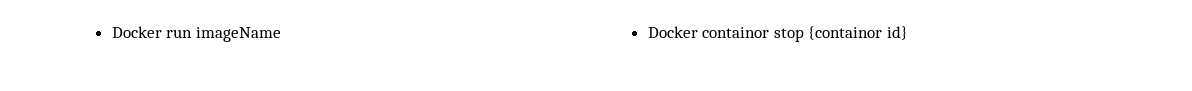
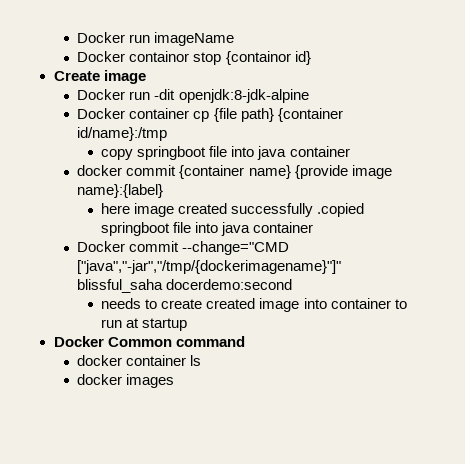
(908, 33) none -> [53,70,146,84] [77,89,309,103] [77,108,343,122] [77,127,168,141] [101,146,350,160] [77,165,392,179] [77,184,164,198] [101,203,365,217] [101,222,314,236] [77,241,290,255] [77,260,342,274] [77,279,293,293] [101,298,407,312] [101,318,188,331] [53,336,245,347] [77,355,202,366] [77,374,175,388] // Create image // Docker run -dit openjdk:8-jdk-alpine // Docker container cp {file path} {container id/name}:/tmp // copy springboot file into java container // docker commit {container name} {provide image name}:{label} // here image created successfully .copied springboot file into java container // Docker commit --change="CMD ["java","-jar","/tmp/{dockerimagename}"]" blissful_saha docerdemo:second // needs to create created image into container to run at startup // Docker Common command // docker container ls // docker images

